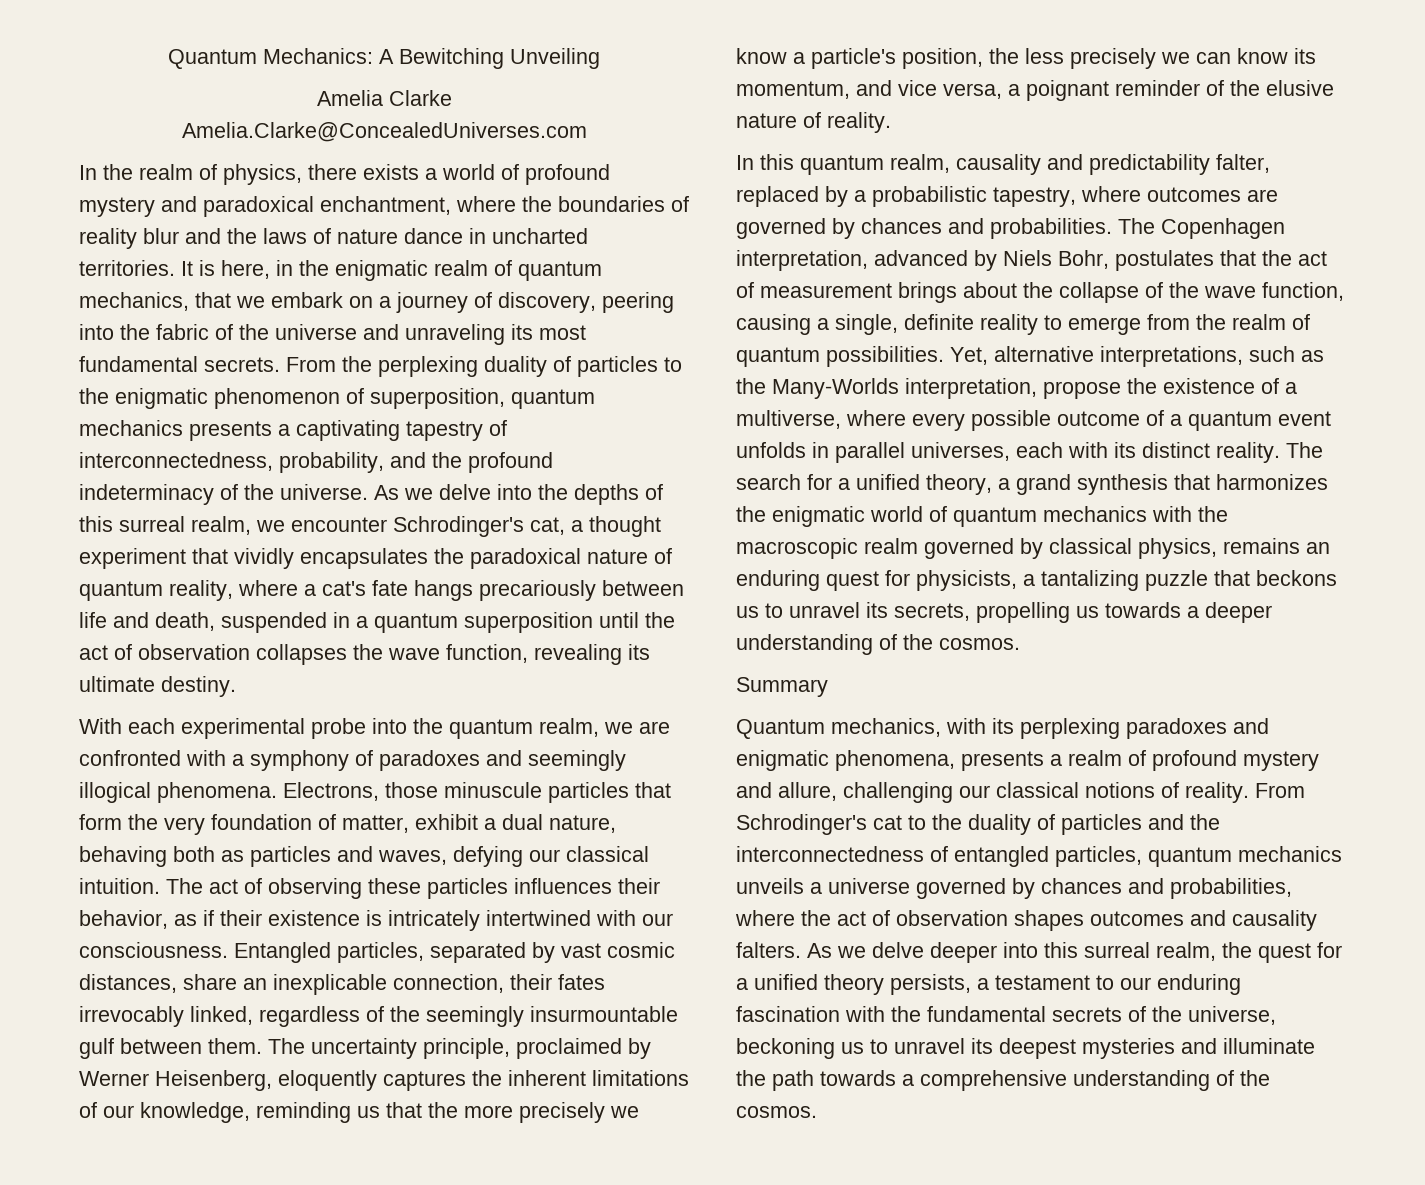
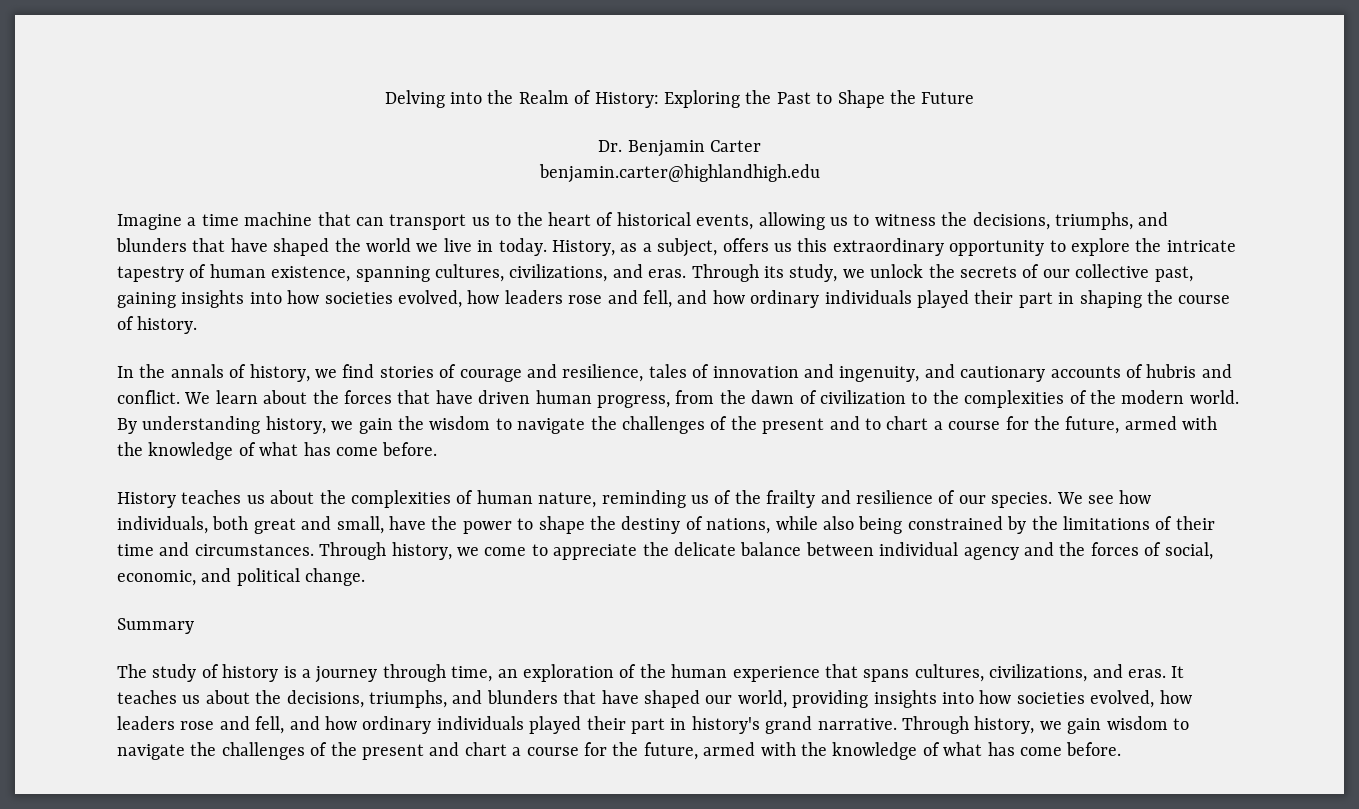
[168,48,600,69] [316,90,452,106] [181,122,587,142] [79,164,610,185] [79,196,689,217] [79,228,588,249] [79,260,602,281] [79,292,674,313] [79,324,586,345] [79,356,682,377] [79,388,595,409] [79,420,507,441] [79,452,553,473] [79,484,663,505] [79,516,661,537] [79,548,672,569] [79,580,684,601] [79,612,675,633] [79,644,650,665] [79,676,236,697] [79,718,670,739] [79,750,626,771] [79,782,671,803] [79,814,616,835] [79,846,649,867] [79,878,660,899] [79,910,673,931] [79,942,675,963] [79,974,605,995] [79,1006,678,1027] [79,1038,651,1059] [79,1070,689,1091] [79,1102,639,1123] [736,48,1316,69] [736,80,1334,101] [736,112,891,133] [736,154,1270,175] [736,186,1278,207] [736,218,1285,239] [736,250,1327,271] [736,282,1344,303] [736,314,1310,335] [736,346,1324,367] [736,378,1297,399] [736,410,1331,431] [736,442,1323,463] [736,474,1328,495] [736,506,1228,527] [736,538,1330,559] [736,570,1337,591] [736,602,1272,623] [736,634,1020,655] [736,677,828,697] [736,718,1269,739] [736,750,1319,771] [736,782,1305,803] [736,814,1220,835] [736,846,1342,867] [736,878,1292,899] [735,910,1317,931] [736,942,1342,963] [736,974,1241,995] [736,1006,1276,1025] [736,1038,1315,1059] [736,1070,1270,1091] [736,1106,817,1118] Quantum Mechanics: A Bewitching Unveiling // Amelia Clarke // Amelia.Clarke@ConcealedUniverses.com // In the realm of physics, there exists a world of profound mystery and paradoxical enchantment, where the boundaries of reality blur and the laws of nature dance in uncharted territories. It is here, in the enigmatic realm of quantum mechanics, that we embark on a journey of discovery, peering into the fabric of the universe and unraveling its most fundamental secrets. From the perplexing duality of particles to the enigmatic phenomenon of superposition, quantum mechanics presents a captivating tapestry of interconnectedness, probability, and the profound indeterminacy of the universe. As we delve into the depths of this surreal realm, we encounter Schrodinger's cat, a thought experiment that vividly encapsulates the paradoxical nature of quantum reality, where a cat's fate hangs precariously between life and death, suspended in a quantum superposition until the act of observation collapses the wave function, revealing its ultimate destiny. // With each experimental probe into the quantum realm, we are confronted with a symphony of paradoxes and seemingly illogical phenomena. Electrons, those minuscule particles that form the very foundation of matter, exhibit a dual nature, behaving both as particles and waves, defying our classical intuition. The act of observing these particles influences their behavior, as if their existence is intricately intertwined with our consciousness. Entangled particles, separated by vast cosmic distances, share an inexplicable connection, their fates irrevocably linked, regardless of the seemingly insurmountable gulf between them. The uncertainty principle, proclaimed by Werner Heisenberg, eloquently captures the inherent limitations of our knowledge, reminding us that the more precisely we know a particle's position, the less precisely we can know its momentum, and vice versa, a poignant reminder of the elusive nature of reality. // In this quantum realm, causality and predictability falter, replaced by a probabilistic tapestry, where outcomes are governed by chances and probabilities. The Copenhagen interpretation, advanced by Niels Bohr, postulates that the act of measurement brings about the collapse of the wave function, causing a single, definite reality to emerge from the realm of quantum possibilities. Yet, alternative interpretations, such as the Many-Worlds interpretation, propose the existence of a multiverse, where every possible outcome of a quantum event unfolds in parallel universes, each with its distinct reality. The search for a unified theory, a grand synthesis that harmonizes the enigmatic world of quantum mechanics with the macroscopic realm governed by classical physics, remains an enduring quest for physicists, a tantalizing puzzle that beckons us to unravel its secrets, propelling us towards a deeper understanding of the cosmos. // Summary // Quantum mechanics, with its perplexing paradoxes and enigmatic phenomena, presents a realm of profound mystery and allure, challenging our classical notions of reality. From Schrodinger's cat to the duality of particles and the interconnectedness of entangled particles, quantum mechanics unveils a universe governed by chances and probabilities, where the act of observation shapes outcomes and causality falters. As we delve deeper into this surreal realm, the quest for a unified theory persists, a testament to our enduring fascination with the fundamental secrets of the universe, beckoning us to unravel its deepest mysteries and illuminate the path towards a comprehensive understanding of the cosmos. -> [384,90,975,108] [598,140,761,157] [538,164,820,183] [117,212,1169,230] [116,238,1236,257] [117,264,1193,282] [117,290,1231,308] [117,316,198,334] [117,364,1232,382] [117,390,1239,408] [117,416,1218,434] [117,442,438,460] [117,490,1152,508] [117,516,1215,534] [117,542,1213,560] [117,568,366,586] [117,618,194,634] [117,664,1185,683] [117,690,1192,708] [117,716,1189,734] [117,742,1122,760] Delving into the Realm of History: Exploring the Past to Shape the Future // Dr. Benjamin Carter // benjamin.carter@highlandhigh.edu // Imagine a time machine that can transport us to the heart of historical events, allowing us to witness the decisions, triumphs, and blunders that have shaped the world we live in today. History, as a subject, offers us this extraordinary opportunity to explore the intricate tapestry of human existence, spanning cultures, civilizations, and eras. Through its study, we unlock the secrets of our collective past, gaining insights into how societies evolved, how leaders rose and fell, and how ordinary individuals played their part in shaping the course of history. // In the annals of history, we find stories of courage and resilience, tales of innovation and ingenuity, and cautionary accounts of hubris and conflict. We learn about the forces that have driven human progress, from the dawn of civilization to the complexities of the modern world. By understanding history, we gain the wisdom to navigate the challenges of the present and to chart a course for the future, armed with the knowledge of what has come before. // History teaches us about the complexities of human nature, reminding us of the frailty and resilience of our species. We see how individuals, both great and small, have the power to shape the destiny of nations, while also being constrained by the limitations of their time and circumstances. Through history, we come to appreciate the delicate balance between individual agency and the forces of social, economic, and political change. // Summary // The study of history is a journey through time, an exploration of the human experience that spans cultures, civilizations, and eras. It teaches us about the decisions, triumphs, and blunders that have shaped our world, providing insights into how societies evolved, how leaders rose and fell, and how ordinary individuals played their part in history's grand narrative. Through history, we gain wisdom to navigate the challenges of the present and chart a course for the future, armed with the knowledge of what has come before.

